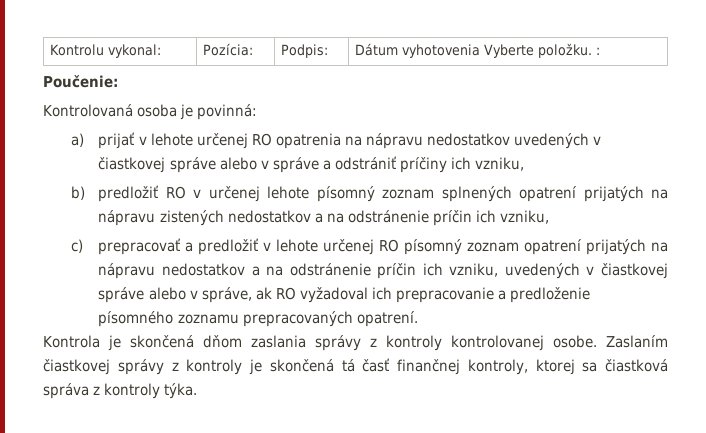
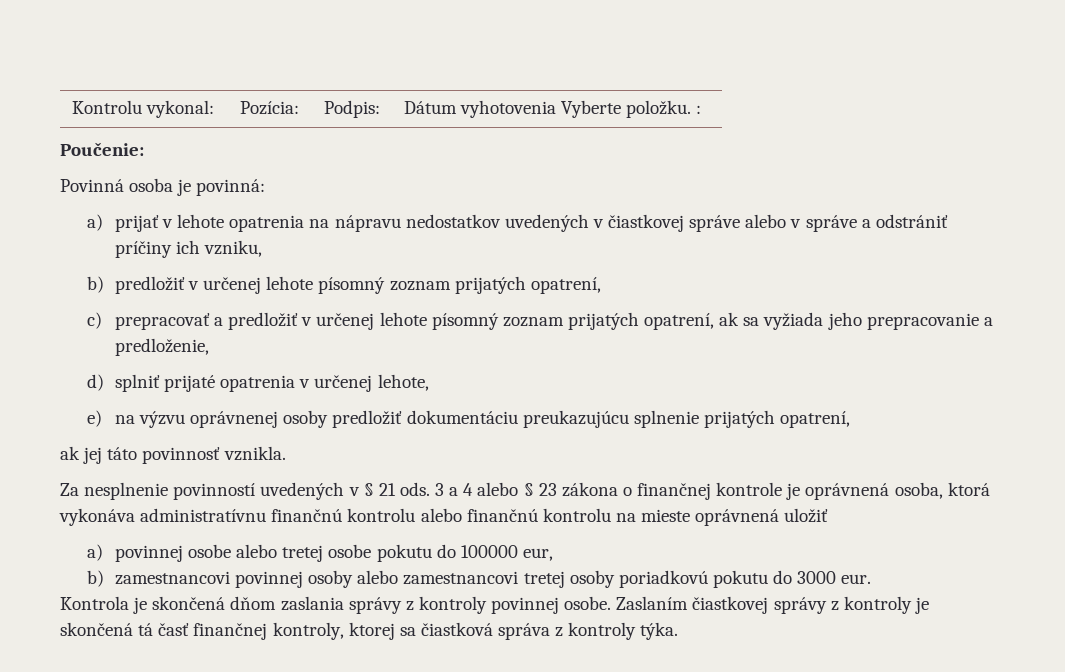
[43,104,133,117] Kontrolovaná -> [60,179,124,192] Povinná
[196,133,272,149] určenej RO -> (225, 221) none
[165,186,668,202] [98,210,549,226] RO v určenej lehote písomný zoznam splnených opatrení prijatých na nápravu zistených nedostatkov a na odstránenie príčin ich vzniku, -> [188,276,601,294] v určenej lehote písomný zoznam prijatých opatrení,
[276,239,668,255] [98,263,669,279] [98,287,590,303] [98,311,418,327] lehote určenej RO písomný zoznam opatrení prijatých na nápravu nedostatkov a na odstránenie príčin ich vzniku, uvedených v čiastkovej správe alebo v správe, ak RO vyžadoval ich prepracovanie a predloženie písomného zoznamu prepracovaných opatrení. -> [316,312,993,330] [114,338,209,356] [87,374,429,392] [87,410,851,428] [60,446,286,464] [60,482,990,500] [59,508,829,526] [87,544,553,562] [87,570,872,588] určenej lehote písomný zoznam prijatých opatrení, ak sa vyžiada jeho prepracovanie a predloženie, // d) splniť prijaté opatrenia v určenej lehote, // e) na výzvu oprávnenej osoby predložiť dokumentáciu preukazujúcu splnenie prijatých opatrení, // ak jej táto povinnosť vznikla. // Za nesplnenie povinností uvedených v § 21 ods. 3 a 4 alebo § 23 zákona o finančnej kontrole je oprávnená osoba, ktorá vykonáva administratívnu finančnú kontrolu alebo finančnú kontrolu na mieste oprávnená uložiť // a) povinnej osobe alebo tretej osobe pokutu do 100000 eur, // b) zamestnancovi povinnej osoby alebo zamestnancovi tretej osoby poriadkovú pokutu do 3000 eur.
[451,335,544,351] kontrolovanej -> [491,597,560,614] povinnej

